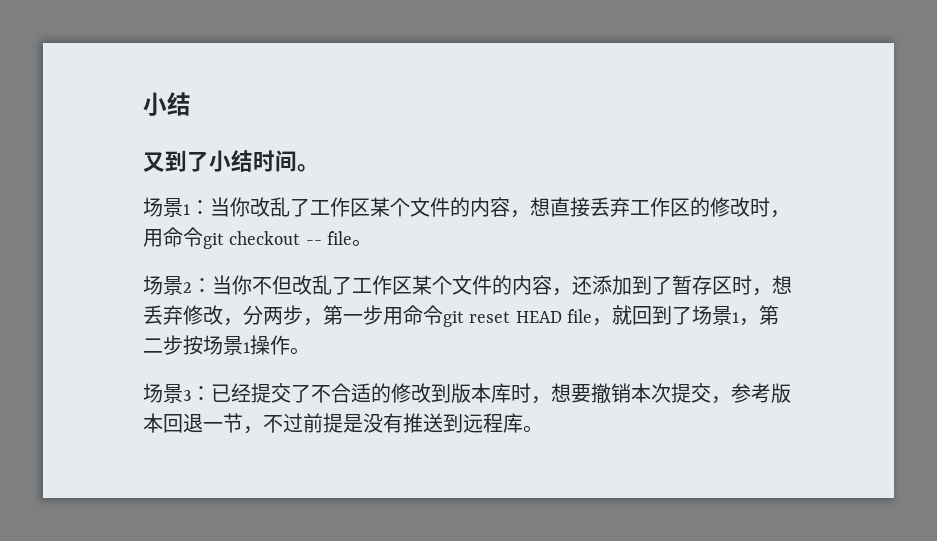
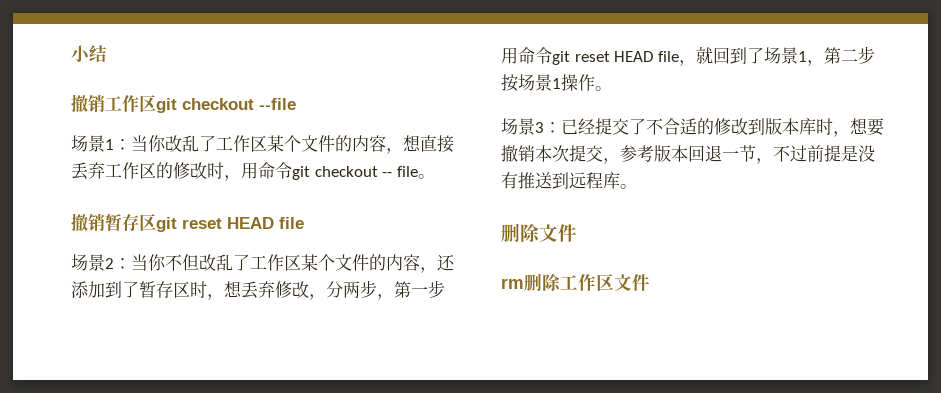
[143,150,319,172] 又到了小结时间。 -> [71,94,296,113] 撤销工作区git checkout --file
(373, 243) none -> [71,213,304,232] // 撤销暂存区git reset HEAD file
(543, 429) none -> [501,223,577,243] [501,273,650,292] // 删除文件 // rm删除工作区文件

